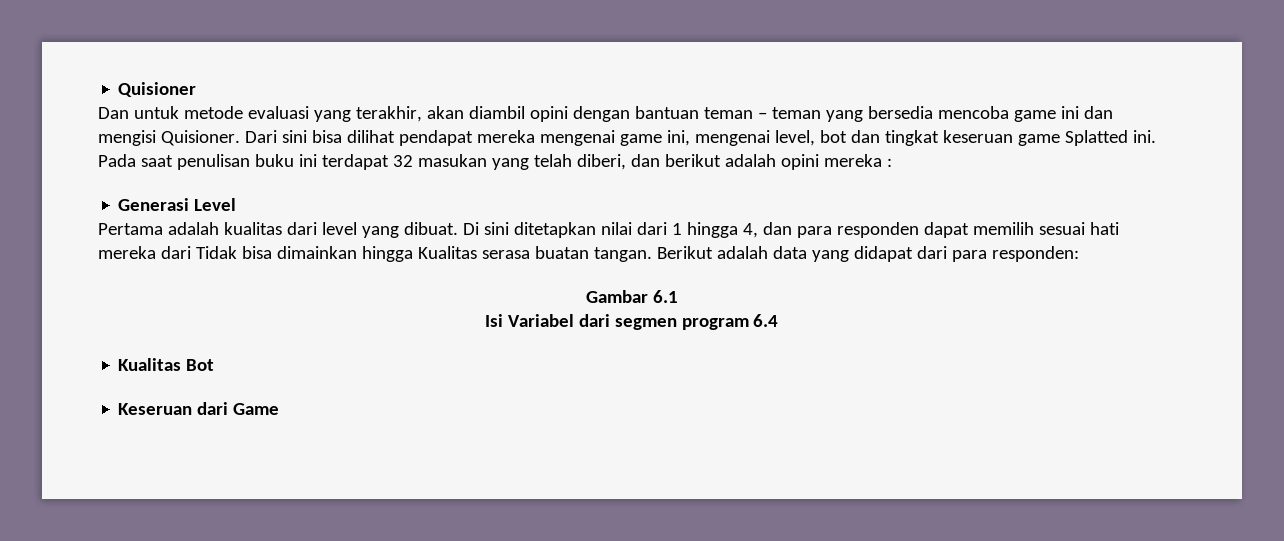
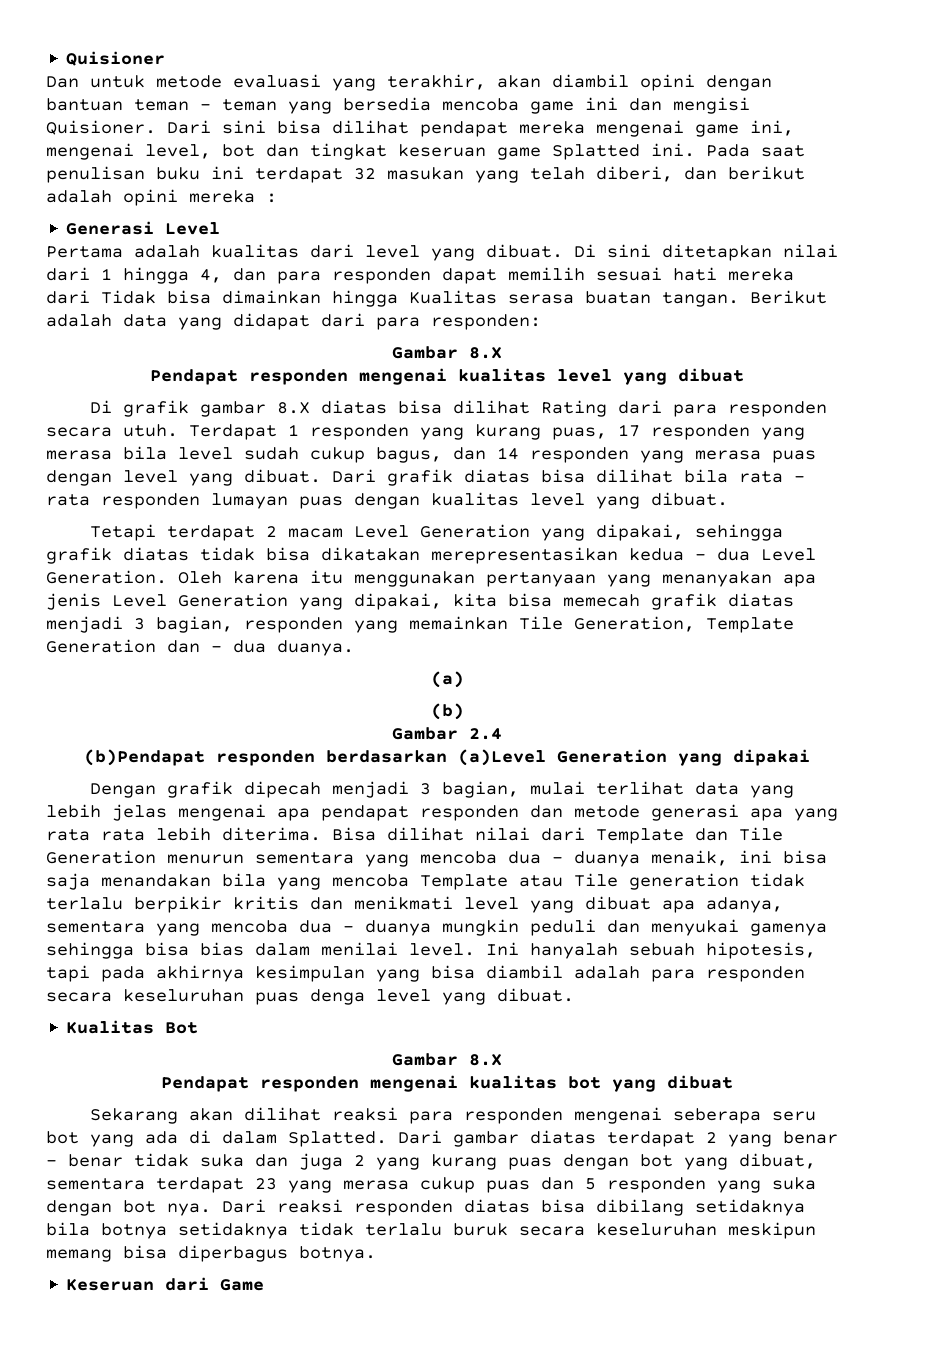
[652,290,678,303] [484,314,779,330] [118,358,215,371] 6.1 // Isi Variabel dari segmen program 6.4 // Kualitas Bot -> [469,347,502,359] [150,368,744,385] [90,400,828,417] [46,424,805,440] [46,446,816,463] [46,469,805,486] [46,492,728,509] [90,524,784,541] [46,547,816,564] [46,570,816,587] [46,593,794,610] [46,616,794,633] [46,639,354,656] [430,671,464,688] [430,703,464,720] [392,727,502,740] [84,749,810,766] [90,781,795,798] [46,804,838,821] [46,827,783,844] [46,850,827,867] [46,873,805,890] [46,896,783,913] [46,919,827,936] [46,942,816,959] [46,965,805,982] [46,988,574,1005] [66,1020,199,1034] [392,1053,502,1066] [161,1075,733,1092] [90,1107,817,1124] [46,1130,838,1147] [46,1153,816,1170] [46,1177,816,1193] [46,1199,805,1216] [46,1222,816,1239] [46,1245,376,1262] 8.X // Pendapat responden mengenai kualitas level yang dibuat // Di grafik gambar 8.X diatas bisa dilihat Rating dari para responden secara utuh. Terdapat 1 responden yang kurang puas, 17 responden yang merasa bila level sudah cukup bagus, dan 14 responden yang merasa puas dengan level yang dibuat. Dari grafik diatas bisa dilihat bila rata – rata responden lumayan puas dengan kualitas level yang dibuat. // Tetapi terdapat 2 macam Level Generation yang dipakai, sehingga grafik diatas tidak bisa dikatakan merepresentasikan kedua – dua Level Generation. Oleh karena itu menggunakan pertanyaan yang menanyakan apa jenis Level Generation yang dipakai, kita bisa memecah grafik diatas menjadi 3 bagian, responden yang memainkan Tile Generation, Template Generation dan - dua duanya. // (a) // (b) // Gambar 2.4 // (b)Pendapat responden berdasarkan (a)Level Generation yang dipakai // Dengan grafik dipecah menjadi 3 bagian, mulai terlihat data yang lebih jelas mengenai apa pendapat responden dan metode generasi apa yang rata rata lebih diterima. Bisa dilihat nilai dari Template dan Tile Generation menurun sementara yang mencoba dua – duanya menaik, ini bisa saja menandakan bila yang mencoba Template atau Tile generation tidak terlalu berpikir kritis dan menikmati level yang dibuat apa adanya, sementara yang mencoba dua – duanya mungkin peduli dan menyukai gamenya sehingga bisa bias dalam menilai level. Ini hanyalah sebuah hipotesis, tapi pada akhirnya kesimpulan yang bisa diambil adalah para responden secara keseluruhan puas denga level yang dibuat. // Kualitas Bot // Gambar 8.X // Pendapat responden mengenai kualitas bot yang dibuat // Sekarang akan dilihat reaksi para responden mengenai seberapa seru bot yang ada di dalam Splatted. Dari gambar diatas terdapat 2 yang benar – benar tidak suka dan juga 2 yang kurang puas dengan bot yang dibuat, sementara terdapat 23 yang merasa cukup puas dan 5 responden yang suka dengan bot nya. Dari reaksi responden diatas bisa dibilang setidaknya bila botnya setidaknya tidak terlalu buruk secara keseluruhan meskipun memang bisa diperbagus botnya.

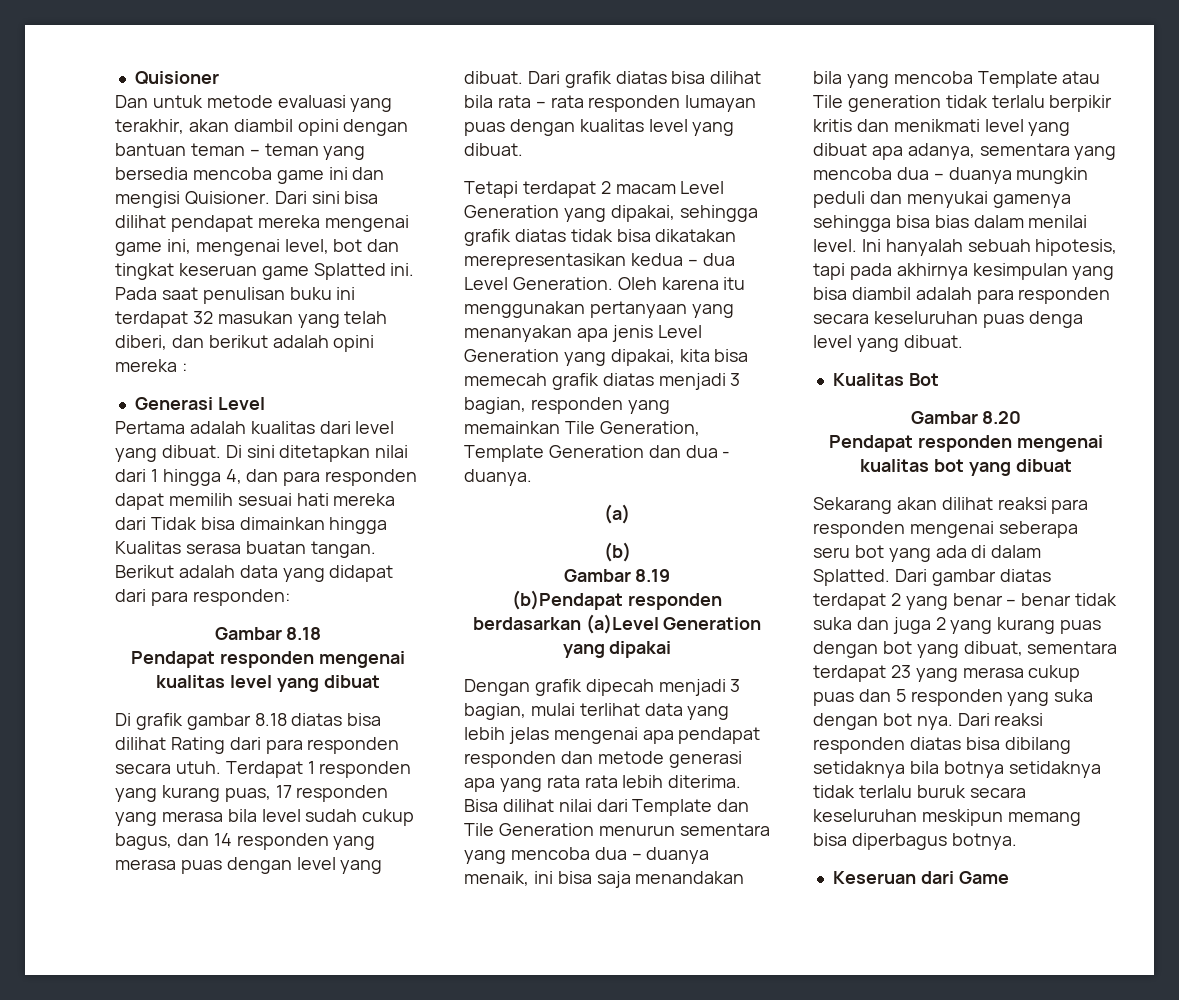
[469,347,502,359] 8.X -> [286,627,322,640] 8.18
[277,402,311,414] 8.X -> [254,713,287,726] 8.18
[211,640,266,653] - dua -> [685,445,731,458] dua -
[469,728,502,740] 2.4 -> [635,569,671,582] 8.19
[469,1054,502,1066] 8.X -> [982,411,1022,424] 8.20

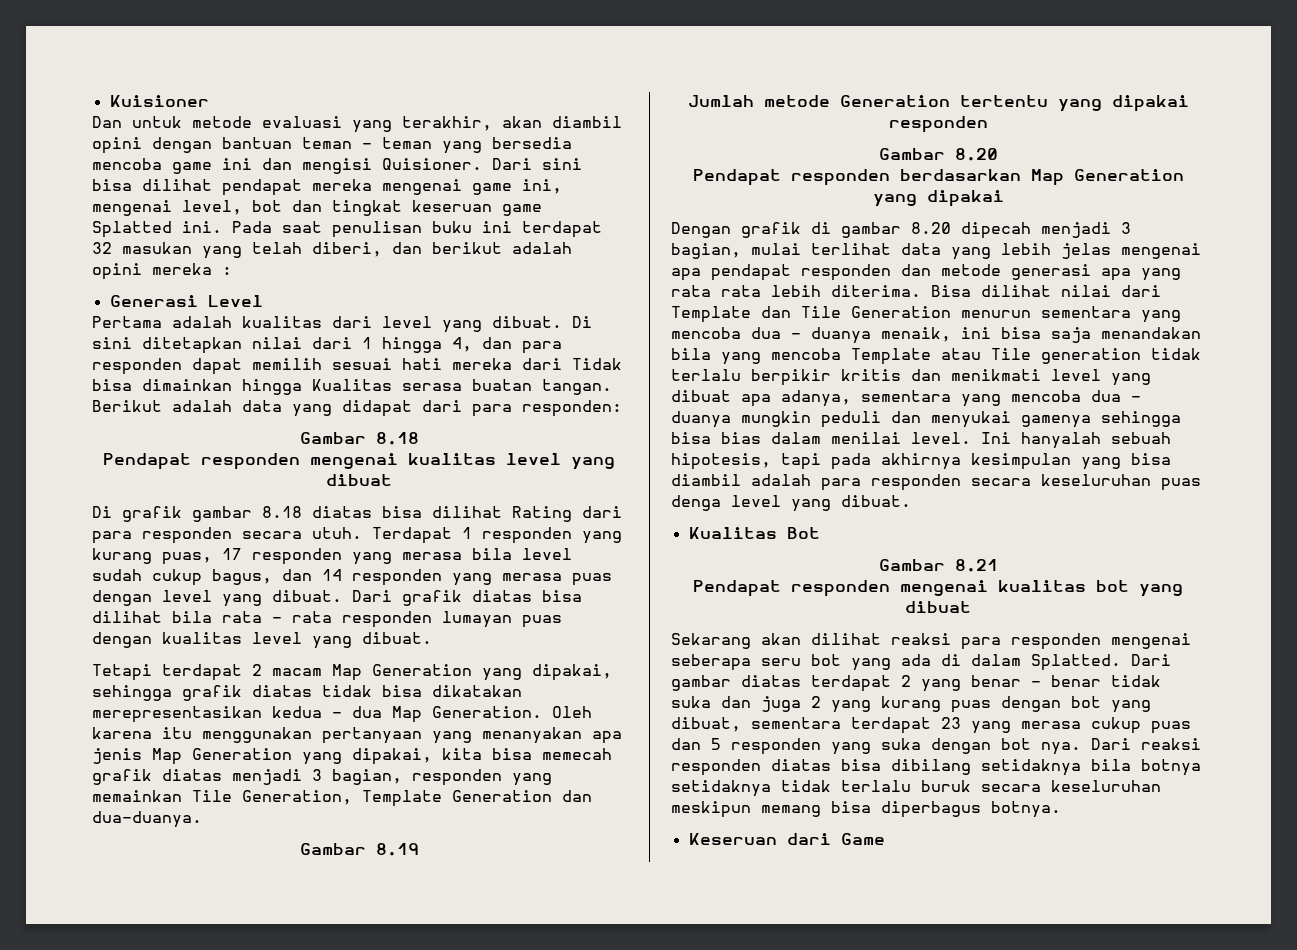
[134,71,219,85] Quisioner -> [109,95,209,107] Kuisioner
[680,181,725,194] Level -> [332,664,362,681] Map
[464,277,508,290] Level -> [392,706,422,723] Map
[657,325,702,338] Level -> [152,748,182,765] Map
[685,445,731,458] [464,469,532,486] [604,504,630,524] [603,542,631,562] [563,569,671,582] [512,590,624,610] dua - duanya. // (a) // (b) // Gambar 8.19 // (b)Pendapat -> [92,811,202,828] [299,843,419,856] [687,95,1189,112] [888,116,988,133] [878,148,998,161] [692,169,781,186] dua-duanya. // Gambar 8.19 // Jumlah metode Generation tertentu yang dipakai responden // Gambar 8.20 // Pendapat
[585,614,659,634] (a)Level -> [1030,169,1064,186] Map
(582, 687) none -> [811,222,951,238] di gambar 8.20
[982,411,1022,424] 8.20 -> [954,559,998,572] 8.21

